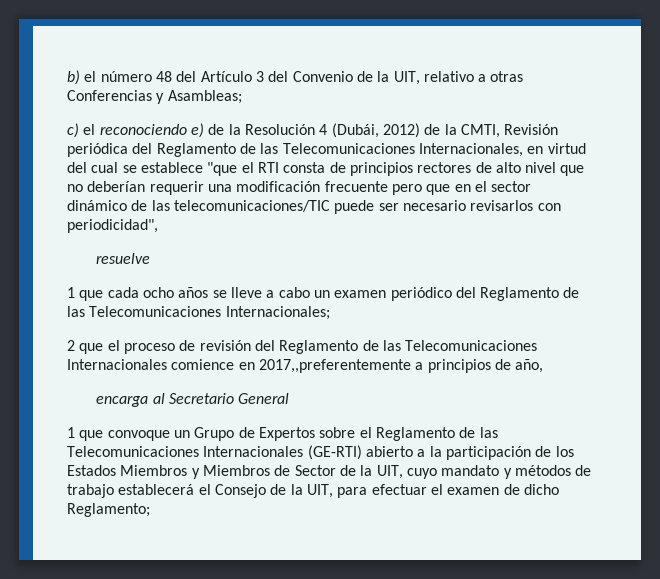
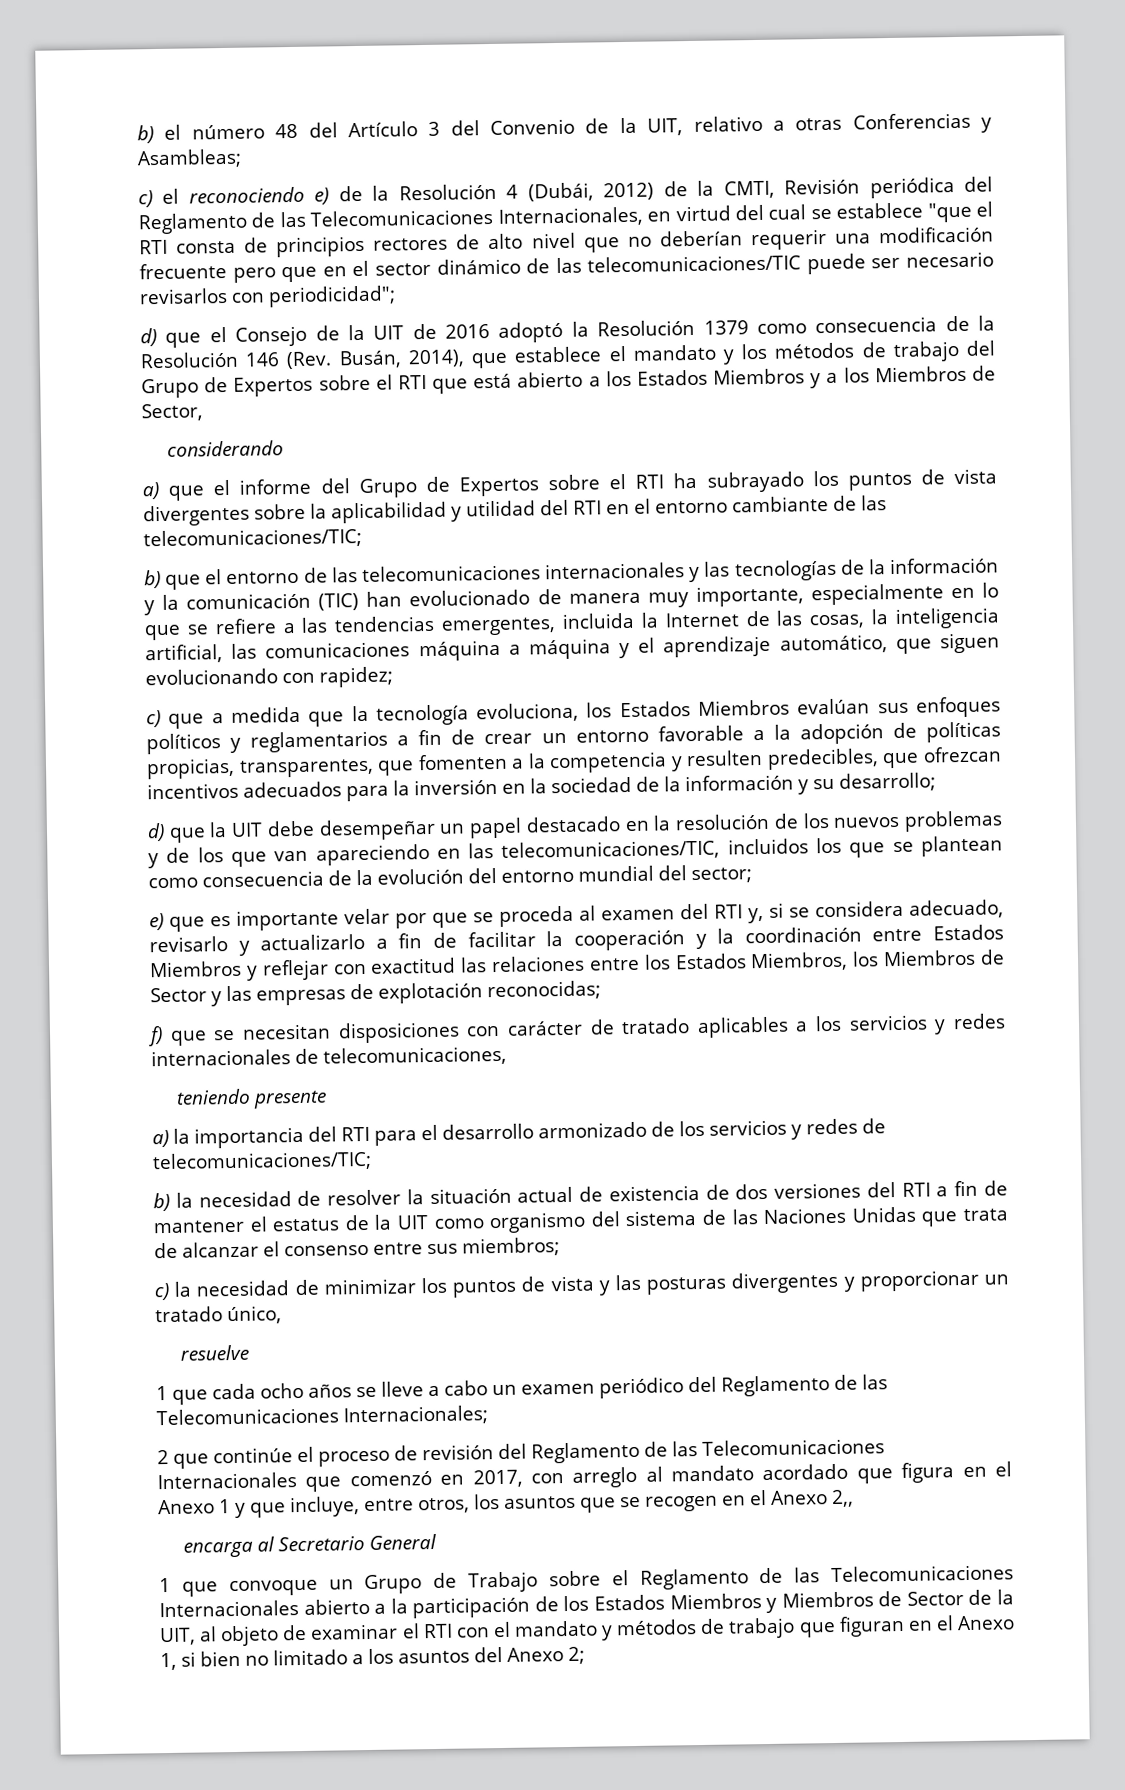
[67,219,158,233] periodicidad", -> [268,285,396,308] [140,315,995,348] [140,340,996,370] [141,365,996,399] [141,403,203,422] [167,440,285,457] [142,468,997,501] [143,495,887,527] [143,527,362,550] [144,557,1000,590] [144,582,1000,616] [144,607,1001,641] [145,632,1000,664] [145,666,393,688] [146,696,1001,729] [146,721,1001,755] [146,746,1002,780] [147,772,936,802] [147,810,1004,843] [148,835,1003,869] [148,865,752,889] [149,899,1005,932] [149,924,1005,956] [149,949,1005,981] [150,980,601,1007] [147,1013,1006,1047] [151,1045,507,1067] [176,1088,328,1109] [152,1118,886,1149] [152,1150,372,1173] [153,1180,1008,1212] [153,1206,1009,1234] [154,1237,560,1259] [154,1269,1009,1301] [155,1305,282,1325] periodicidad"; // d) que el Consejo de la UIT de 2016 adoptó la Resolución 1379 como consecuencia de la Resolución 146 (Rev. Busán, 2014), que establece el mandato y los métodos de trabajo del Grupo de Expertos sobre el RTI que está abierto a los Estados Miembros y a los Miembros de Sector, // considerando // a) que el informe del Grupo de Expertos sobre el RTI ha subrayado los puntos de vista divergentes sobre la aplicabilidad y utilidad del RTI en el entorno cambiante de las telecomunicaciones/TIC; // b) que el entorno de las telecomunicaciones internacionales y las tecnologías de la información y la comunicación (TIC) han evolucionado de manera muy importante, especialmente en lo que se refiere a las tendencias emergentes, incluida la Internet de las cosas, la inteligencia artificial, las comunicaciones máquina a máquina y el aprendizaje automático, que siguen evolucionando con rapidez; // c) que a medida que la tecnología evoluciona, los Estados Miembros evalúan sus enfoques políticos y reglamentarios a fin de crear un entorno favorable a la adopción de políticas propicias, transparentes, que fomenten a la competencia y resulten predecibles, que ofrezcan incentivos adecuados para la inversión en la sociedad de la información y su desarrollo; // d) que la UIT debe desempeñar un papel destacado en la resolución de los nuevos problemas y de los que van apareciendo en las telecomunicaciones/TIC, incluidos los que se plantean como consecuencia de la evolución del entorno mundial del sector; // e) que es importante velar por que se proceda al examen del RTI y, si se considera adecuado, revisarlo y actualizarlo a fin de facilitar la cooperación y la coordinación entre Estados Miembros y reflejar con exactitud las relaciones entre los Estados Miembros, los Miembros de Sector y las empresas de explotación reconocidas; // f) que se necesitan disposiciones con carácter de tratado aplicables a los servicios y redes internacionales de telecomunicaciones, // teniendo presente // a) la importancia del RTI para el desarrollo armonizado de los servicios y redes de telecomunicaciones/TIC; // b) la necesidad de resolver la situación actual de existencia de dos versiones del RTI a fin de mantener el estatus de la UIT como organismo del sistema de las Naciones Unidas que trata de alcanzar el consenso entre sus miembros; // c) la necesidad de minimizar los puntos de vista y las posturas divergentes y proporcionar un tratado único,
(104, 348) none -> [213,1447,293,1464] continúe
[171,359,544,373] comience en 2017,,preferentemente a principios de año, -> [305,1461,1012,1492] [158,1489,854,1518] que comenzó en 2017, con arreglo al mandato acordado que figura en el Anexo 1 y que incluye, entre otros, los asuntos que se recogen en el Anexo 2,,
[258,427,315,441] Expertos -> [468,1571,539,1593] Trabajo
[307,445,362,460] (GE-RTI) -> (299, 1609) none
[406,468,437,479] cuyo -> [199,1621,511,1647] al objeto de examinar el RTI con el
[118,484,559,498] [67,503,150,517] establecerá el Consejo de la UIT, para efectuar el examen de dicho Reglamento; -> [798,1615,1015,1638] [160,1646,585,1671] que figuran en el Anexo 1, si bien no limitado a los asuntos del Anexo 2;

